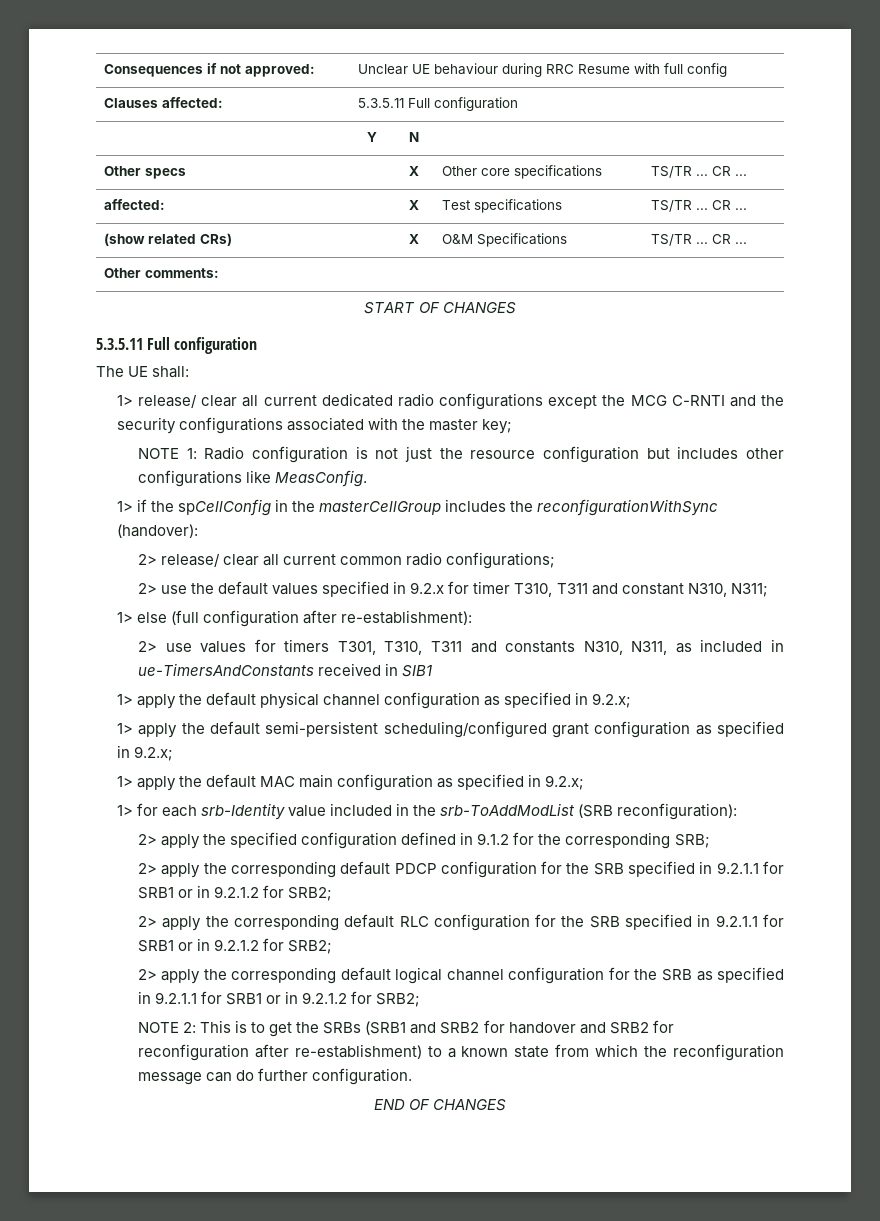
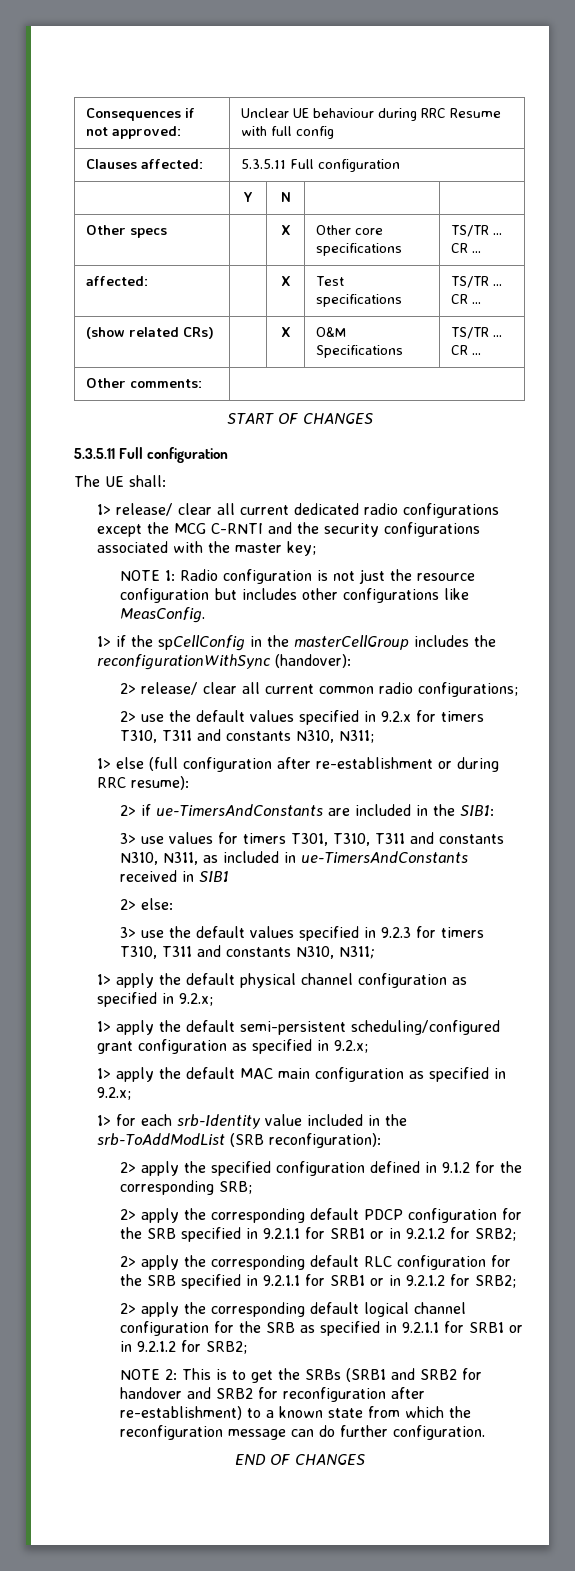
[473,581,684,597] timer T310, T311 and constant -> [441,711,485,722] [120,729,292,743] timers T310, T311 and constants
[341,610,473,625] [137,641,157,652] re-establishment): // 2> -> [316,757,500,772] [97,776,190,790] [120,804,495,816] [120,833,137,844] re-establishment or during RRC resume): // 2> if ue-TimersAndConstants are included in the SIB1: // 3>
(433, 671) none -> [120,898,174,910] [120,926,485,941] [120,945,375,959] // 2> else: // 3> use the default values specified in 9.2.3 for timers T310, T311 and constants N310, N311;

